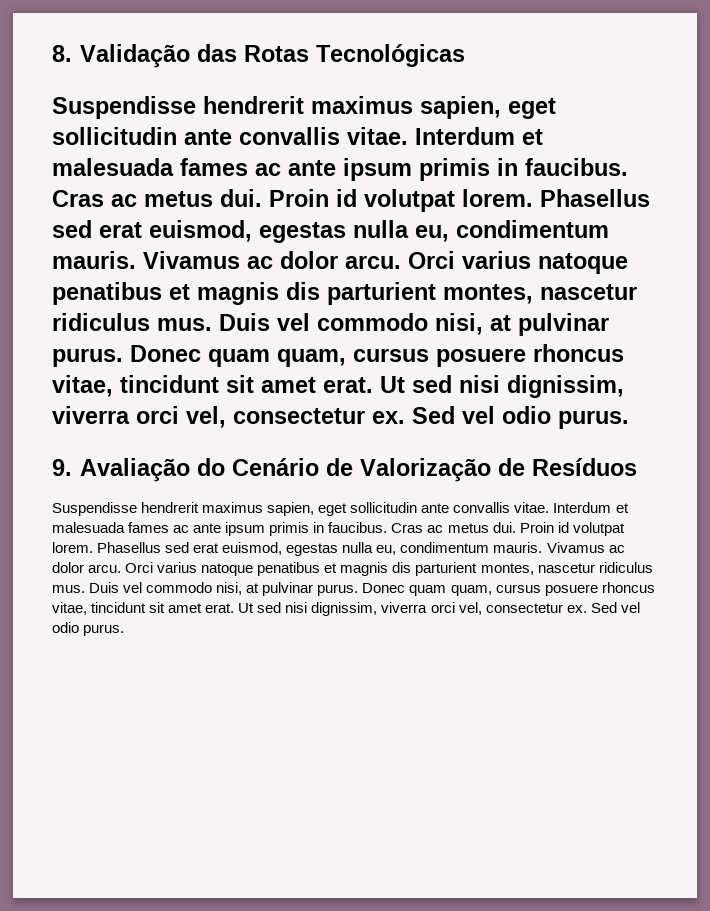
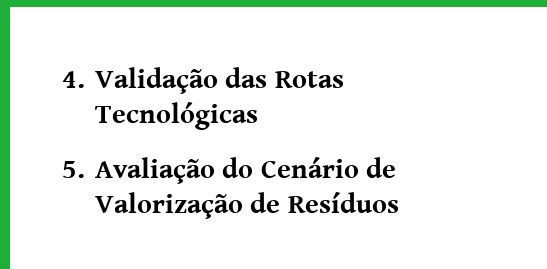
[52,45,72,62] 8. -> [62,71,85,88] 4.
[52,96,556,119] [52,127,543,145] [52,158,628,181] [52,189,650,212] [52,220,609,243] [52,251,628,274] [52,282,637,305] [52,313,609,336] [52,344,624,367] [52,375,624,398] [52,406,629,429] [52,459,72,476] Suspendisse hendrerit maximus sapien, eget sollicitudin ante convallis vitae. Interdum et malesuada fames ac ante ipsum primis in faucibus. Cras ac metus dui. Proin id volutpat lorem. Phasellus sed erat euismod, egestas nulla eu, condimentum mauris. Vivamus ac dolor arcu. Orci varius natoque penatibus et magnis dis parturient montes, nascetur ridiculus mus. Duis vel commodo nisi, at pulvinar purus. Donec quam quam, cursus posuere rhoncus vitae, tincidunt sit amet erat. Ut sed nisi dignissim, viverra orci vel, consectetur ex. Sed vel odio purus. // 9. -> [62,161,85,178] 5.
[52,502,629,516] [52,522,625,536] [52,542,625,556] [52,562,653,576] [52,582,655,596] [52,602,640,616] [52,622,125,636] // Suspendisse hendrerit maximus sapien, eget sollicitudin ante convallis vitae. Interdum et malesuada fames ac ante ipsum primis in faucibus. Cras ac metus dui. Proin id volutpat lorem. Phasellus sed erat euismod, egestas nulla eu, condimentum mauris. Vivamus ac dolor arcu. Orci varius natoque penatibus et magnis dis parturient montes, nascetur ridiculus mus. Duis vel commodo nisi, at pulvinar purus. Donec quam quam, cursus posuere rhoncus vitae, tincidunt sit amet erat. Ut sed nisi dignissim, viverra orci vel, consectetur ex. Sed vel odio purus. -> (399, 202) none

